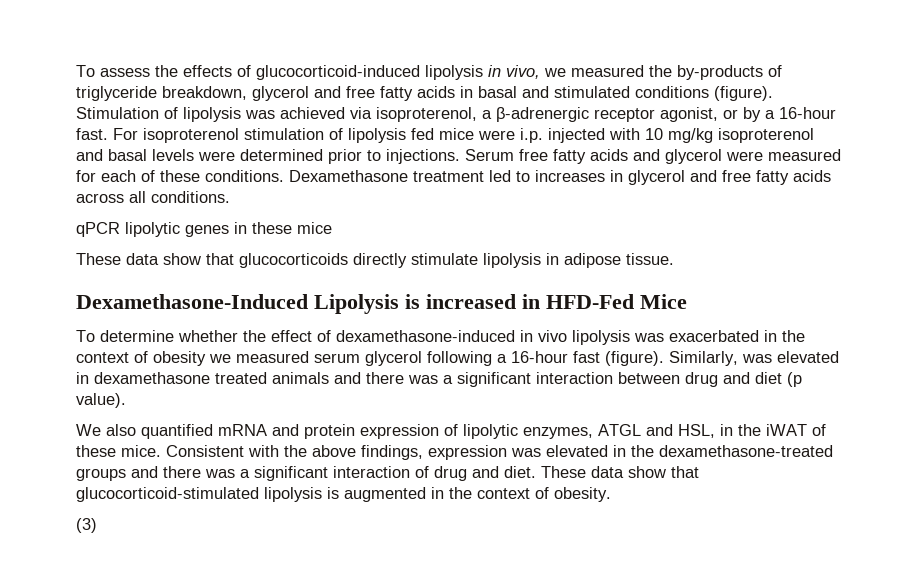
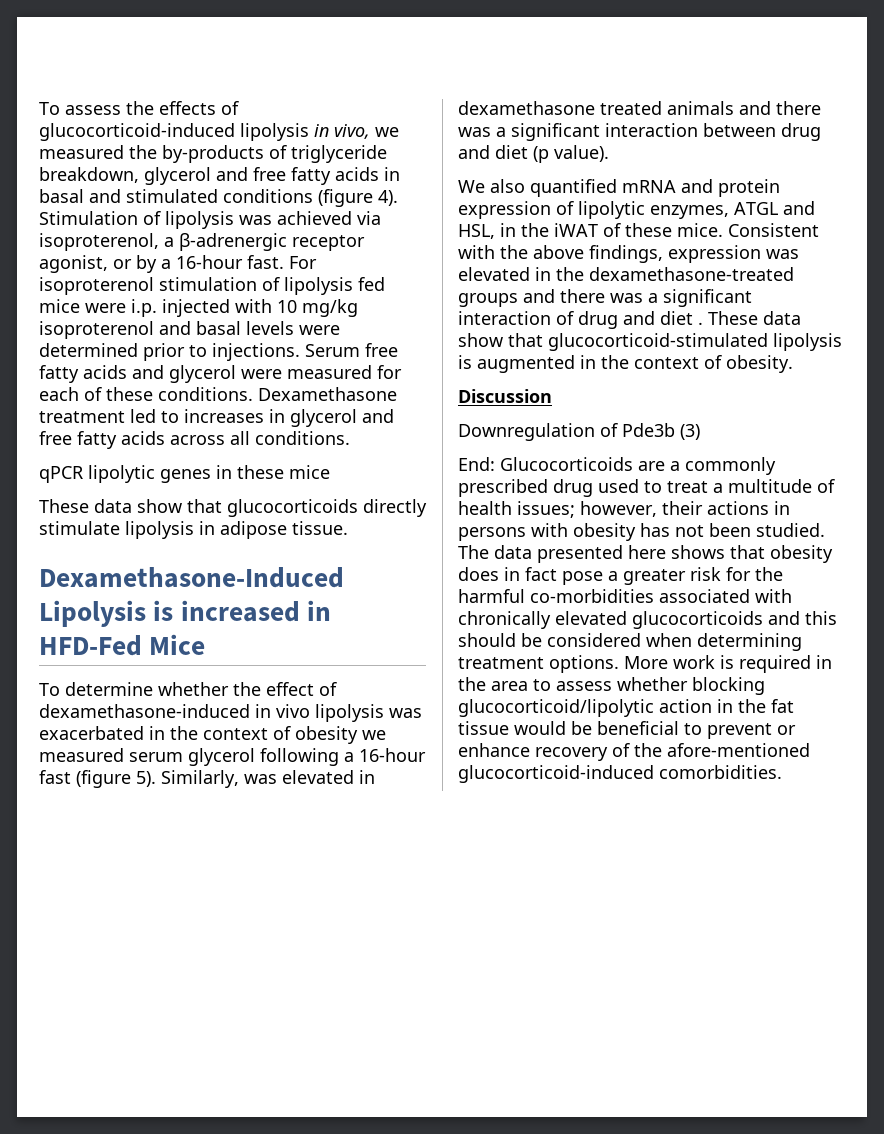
[714,86,773,101] (figure). -> [318,189,398,207] (figure 4).
[605,351,664,366] (figure). -> [76,770,156,788] (figure 5).
[504,466,536,478] diet. -> [660,311,703,325] diet .
[76,518,97,533] (3) -> [458,389,552,403] [458,423,700,441] [458,457,776,475] [458,479,835,497] [458,501,790,518] [458,523,825,541] [458,545,833,563] [458,567,783,585] [458,589,792,603] [458,611,837,629] [458,633,802,651] [458,655,832,673] [458,677,765,695] [458,699,794,717] [458,721,796,739] [458,743,810,761] [458,765,782,783] Discussion // Downregulation of Pde3b (3) // End: Glucocorticoids are a commonly prescribed drug used to treat a multitude of health issues; however, their actions in persons with obesity has not been studied. The data presented here shows that obesity does in fact pose a greater risk for the harmful co-morbidities associated with chronically elevated glucocorticoids and this should be considered when determining treatment options. More work is required in the area to assess whether blocking glucocorticoid/lipolytic action in the fat tissue would be beneficial to prevent or enhance recovery of the afore-mentioned glucocorticoid-induced comorbidities.

